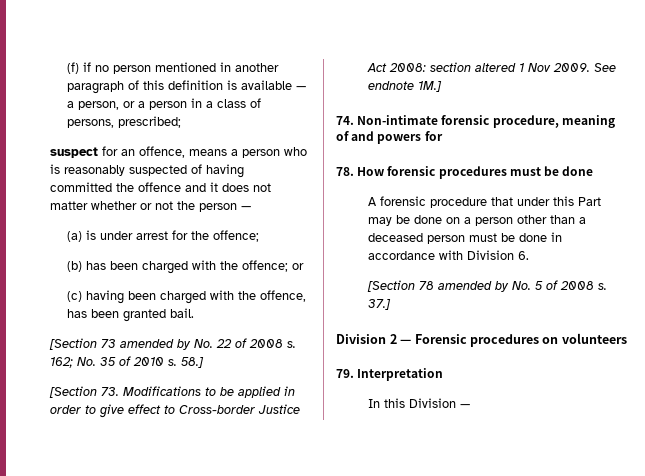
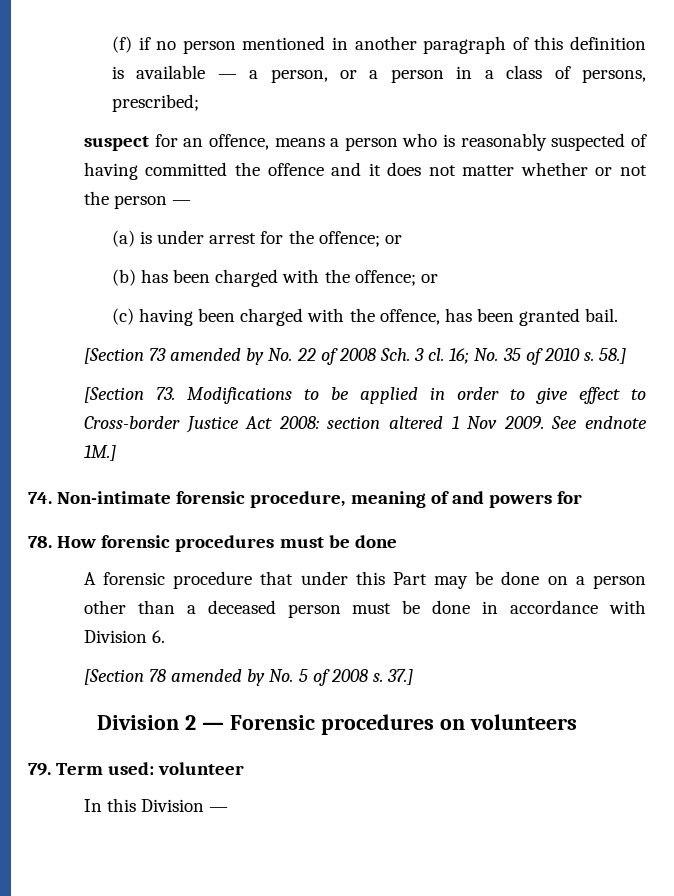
(259, 236) none -> [384,235,402,244] or
[287,341,297,348] [50,357,74,368] s. 162; -> [379,348,470,364] Sch. 3 cl. 16;
[357,368,444,381] Interpretation -> [56,762,245,775] Term used: volunteer

